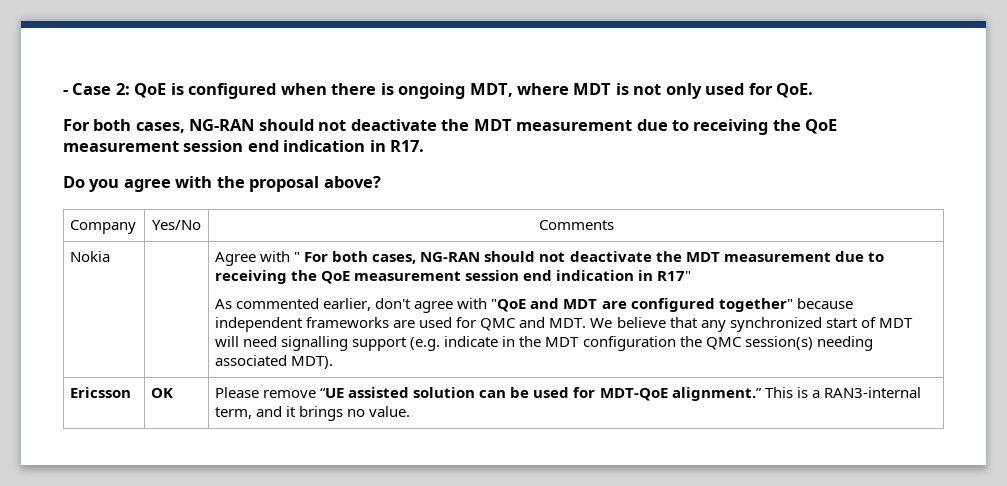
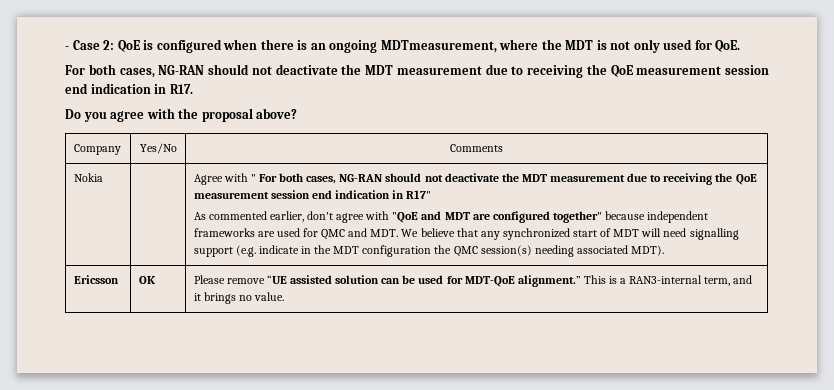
[398,83,570,99] ongoing MDT, where -> [310,39,562,53] an ongoing MDTmeasurement, where the

